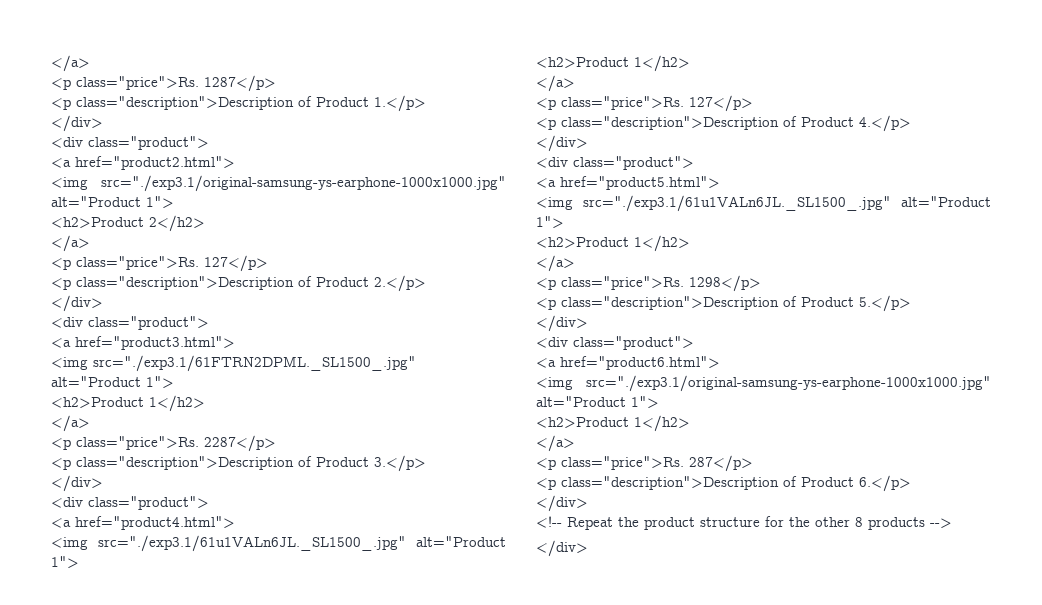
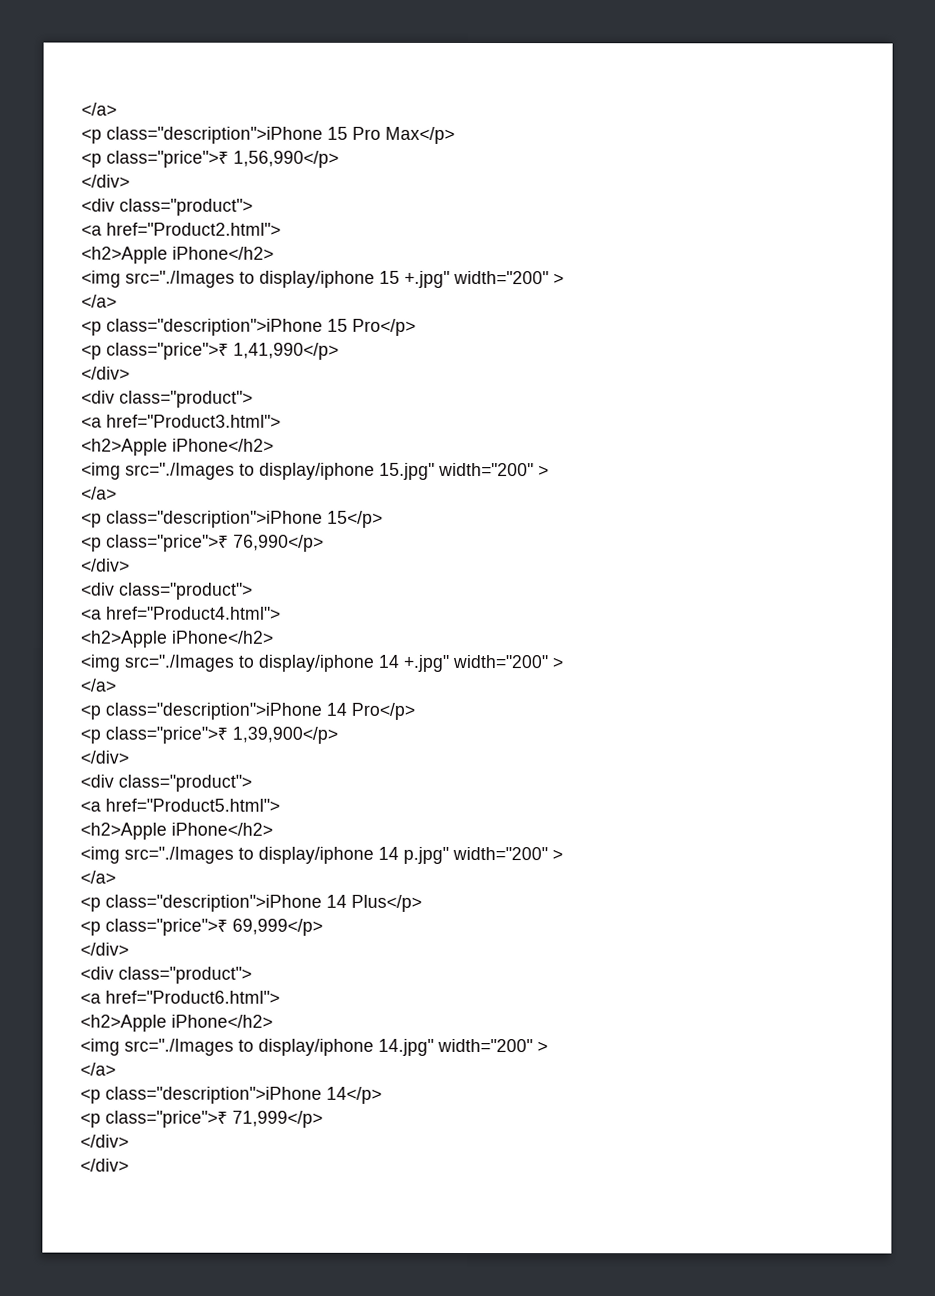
[51,55,90,72] [51,75,276,92] [51,95,426,112] [51,115,103,132] [51,136,209,150] [51,156,235,170] [51,175,506,192] [51,196,174,208] [51,215,205,232] [51,235,90,252] [51,255,268,272] [51,275,426,292] [51,295,103,312] [51,316,209,330] [51,336,235,350] [51,355,416,372] [51,376,174,388] [51,395,205,412] [51,415,90,432] [51,435,276,452] [51,455,426,472] [51,475,103,492] [51,496,209,510] [51,516,235,530] [51,535,506,552] [51,556,79,568] [536,55,690,72] [536,75,575,92] [536,95,753,112] [536,115,911,132] [536,135,588,152] [536,156,694,170] [536,176,720,190] [536,195,991,212] [536,216,564,228] [536,235,690,252] [536,255,575,272] [536,275,761,292] [536,295,911,312] [536,315,588,332] [536,336,694,350] [536,356,720,370] [536,375,991,392] [536,396,659,408] [536,415,690,432] [536,435,575,452] [536,455,753,472] [536,475,911,492] [536,495,588,512] [536,516,952,530] </a> // <p class="price">Rs. 1287</p> // <p class="description">Description of Product 1.</p> // </div> // <div class="product"> // <a href="product2.html"> // <img src="./exp3.1/original-samsung-ys-earphone-1000x1000.jpg" alt="Product 1"> // <h2>Product 2</h2> // </a> // <p class="price">Rs. 127</p> // <p class="description">Description of Product 2.</p> // </div> // <div class="product"> // <a href="product3.html"> // <img src="./exp3.1/61FTRN2DPML._SL1500_.jpg" alt="Product 1"> // <h2>Product 1</h2> // </a> // <p class="price">Rs. 2287</p> // <p class="description">Description of Product 3.</p> // </div> // <div class="product"> // <a href="product4.html"> // <img src="./exp3.1/61u1VALn6JL._SL1500_.jpg" alt="Product 1"> // <h2>Product 1</h2> // </a> // <p class="price">Rs. 127</p> // <p class="description">Description of Product 4.</p> // </div> // <div class="product"> // <a href="product5.html"> // <img src="./exp3.1/61u1VALn6JL._SL1500_.jpg" alt="Product 1"> // <h2>Product 1</h2> // </a> // <p class="price">Rs. 1298</p> // <p class="description">Description of Product 5.</p> // </div> // <div class="product"> // <a href="product6.html"> // <img src="./exp3.1/original-samsung-ys-earphone-1000x1000.jpg" alt="Product 1"> // <h2>Product 1</h2> // </a> // <p class="price">Rs. 287</p> // <p class="description">Description of Product 6.</p> // </div> // <!-- Repeat the product structure for the other 8 products --> -> [81,102,117,116] [81,126,455,144] [81,150,339,168] [81,174,130,188] [81,198,253,216] [81,222,281,236] [81,246,274,264] [81,270,564,288] [81,294,117,308] [81,318,416,336] [81,342,339,360] [81,366,130,380] [81,390,253,408] [81,414,281,428] [81,438,274,456] [81,462,549,480] [81,486,117,500] [81,510,383,528] [81,534,324,552] [81,558,130,572] [81,582,253,600] [81,606,281,620] [81,630,274,648] [80,654,563,672] [80,678,116,692] [80,702,415,720] [80,726,338,744] [80,750,129,764] [80,774,252,792] [80,798,280,812] [80,822,273,840] [80,846,563,864] [80,870,116,884] [80,894,422,912] [80,918,323,936] [80,942,129,956] [80,966,252,984] [80,990,280,1004] [80,1014,273,1032] [80,1038,548,1056] [80,1062,116,1076] [80,1086,382,1104] [80,1110,323,1128] [80,1134,129,1148] </a> // <p class="description">iPhone 15 Pro Max</p> // <p class="price">₹ 1,56,990</p> // </div> // <div class="product"> // <a href="Product2.html"> // <h2>Apple iPhone</h2> // <img src="./Images to display/iphone 15 +.jpg" width="200" > // </a> // <p class="description">iPhone 15 Pro</p> // <p class="price">₹ 1,41,990</p> // </div> // <div class="product"> // <a href="Product3.html"> // <h2>Apple iPhone</h2> // <img src="./Images to display/iphone 15.jpg" width="200" > // </a> // <p class="description">iPhone 15</p> // <p class="price">₹ 76,990</p> // </div> // <div class="product"> // <a href="Product4.html"> // <h2>Apple iPhone</h2> // <img src="./Images to display/iphone 14 +.jpg" width="200" > // </a> // <p class="description">iPhone 14 Pro</p> // <p class="price">₹ 1,39,900</p> // </div> // <div class="product"> // <a href="Product5.html"> // <h2>Apple iPhone</h2> // <img src="./Images to display/iphone 14 p.jpg" width="200" > // </a> // <p class="description">iPhone 14 Plus</p> // <p class="price">₹ 69,999</p> // </div> // <div class="product"> // <a href="Product6.html"> // <h2>Apple iPhone</h2> // <img src="./Images to display/iphone 14.jpg" width="200" > // </a> // <p class="description">iPhone 14</p> // <p class="price">₹ 71,999</p> // </div>

